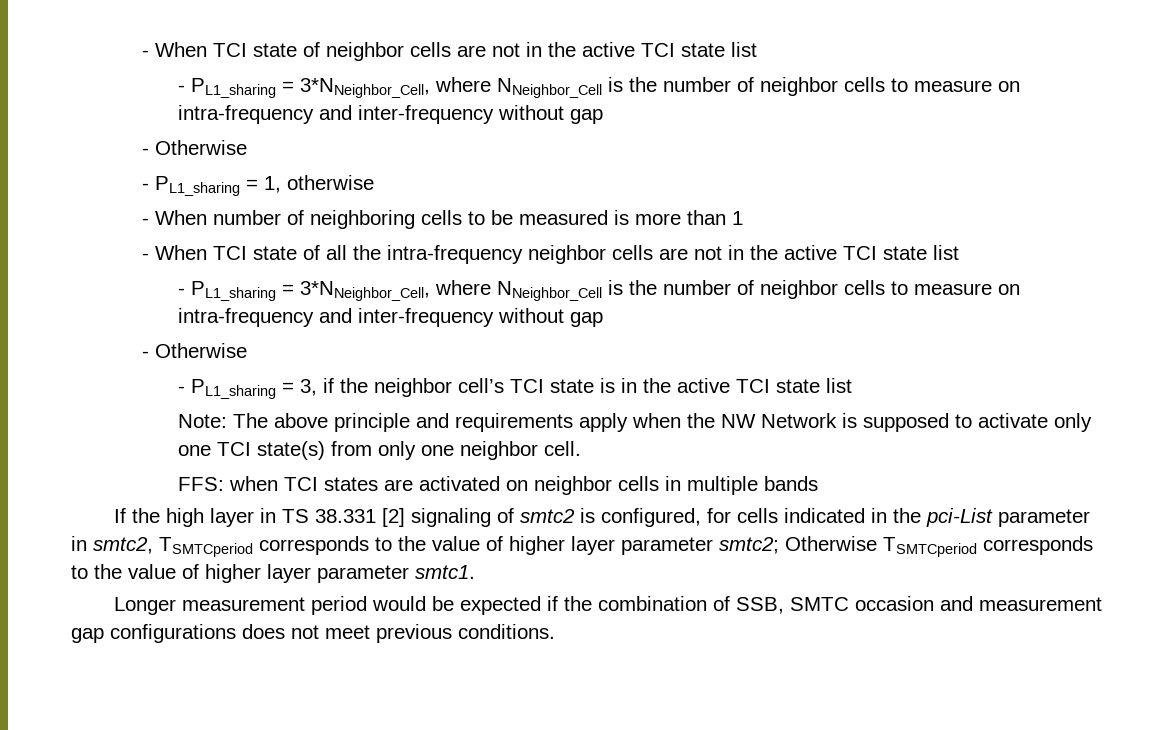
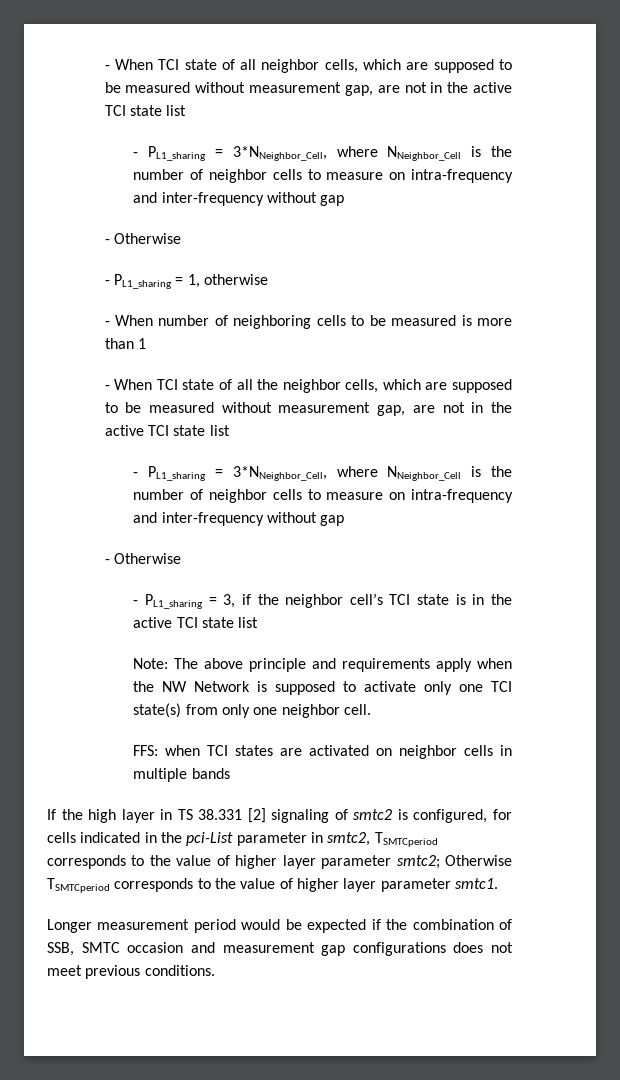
[142,42,452,61] - When TCI state of neighbor cells -> [104,59,512,73] [104,82,373,96] - When TCI state of all neighbor cells, which are supposed to be measured without measurement gap,
[387,245,654,264] intra-frequency neighbor cells -> [282,379,512,393] [104,402,406,416] neighbor cells, which are supposed to be measured without measurement gap,

